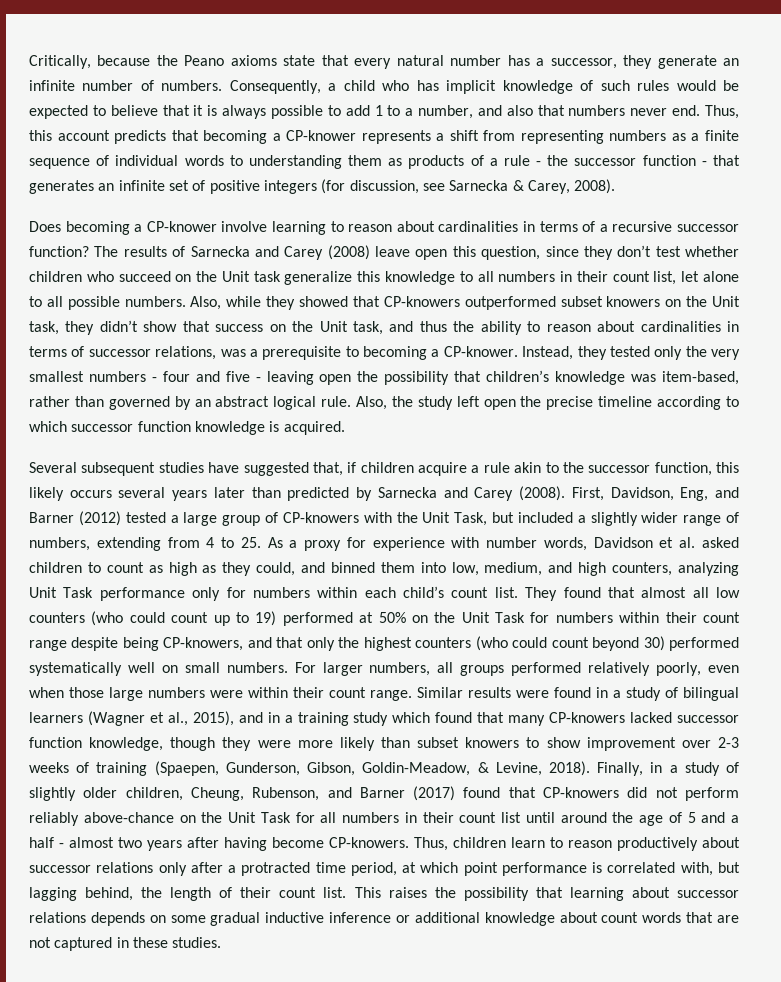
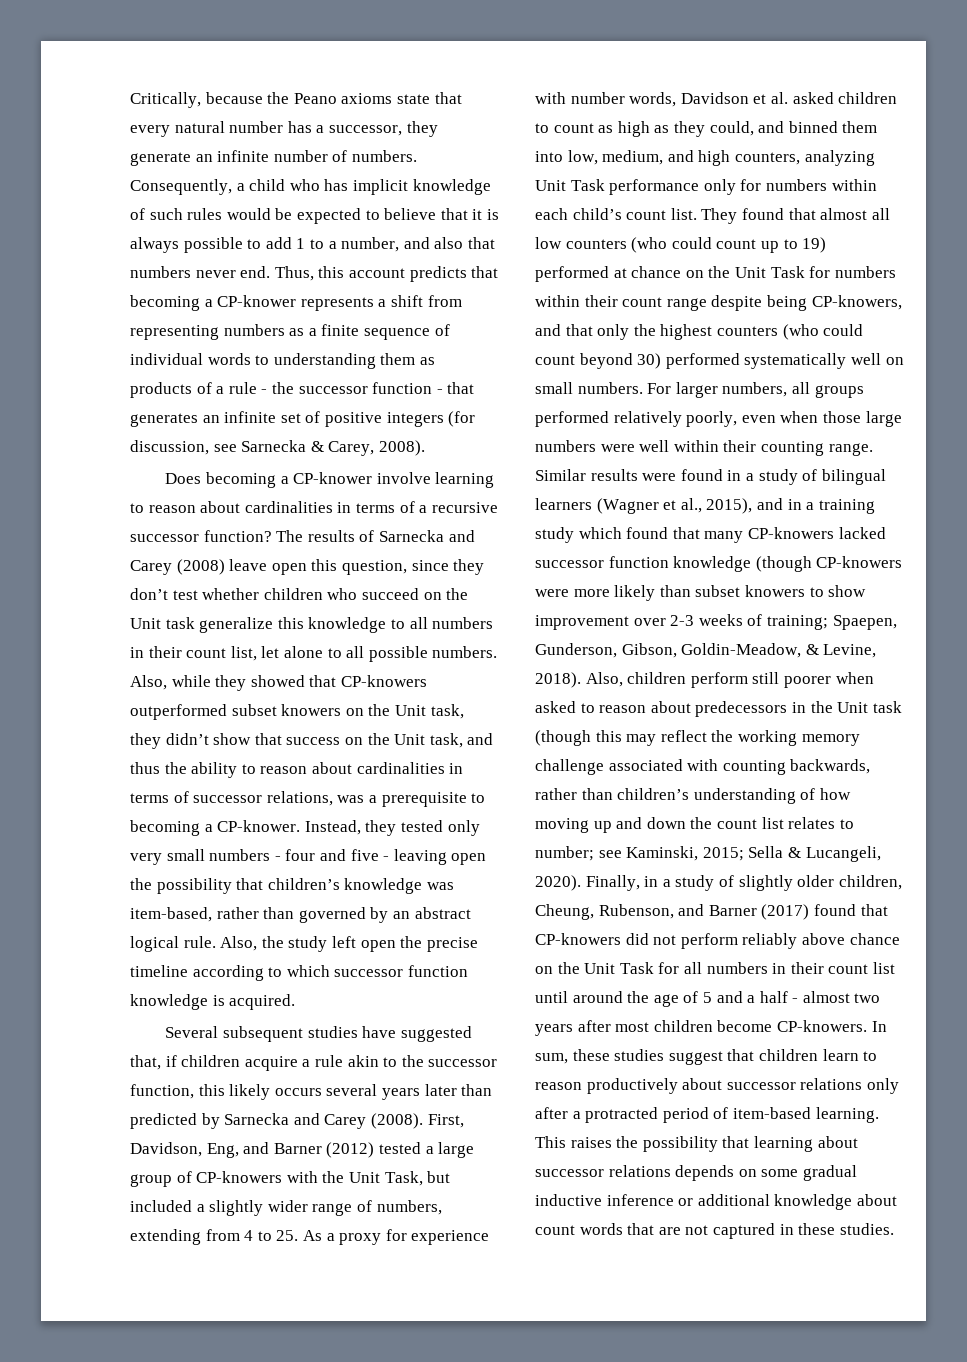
[685,346,740,360] [29,371,84,382] the very smallest -> [130,849,205,865] very small
[378,612,406,623] 50% -> [631,266,682,278] chance
[248,687,366,698] within their count -> [639,440,824,456] well within their counting
[89,737,252,751] knowledge, though they -> [673,556,903,572] knowledge (though CP-knowers
[96,761,219,776] training (Spaepen, -> [766,615,897,630] training; Spaepen,
(590, 768) none -> [585,672,874,688] [535,701,902,717] [535,730,860,746] [535,759,871,775] [535,788,851,804] [535,817,854,833] [535,846,881,862] [535,875,581,891] Also, children perform still poorer when asked to reason about predecessors in the Unit task (though this may reflect the working memory challenge associated with counting backwards, rather than children’s understanding of how moving up and down the count list relates to number; see Kaminski, 2015; Sella & Lucangeli, 2020).
[83,812,174,823] above-chance -> [801,933,900,945] above chance
[224,837,448,851] having become CP-knowers. Thus, -> [615,1020,887,1032] [535,1049,755,1065] most children become CP-knowers. In sum, these studies suggest that
[315,862,740,876] [29,887,347,901] time period, at which point performance is correlated with, but lagging behind, the length of their count list. -> [662,1107,879,1123] period of item-based learning.

